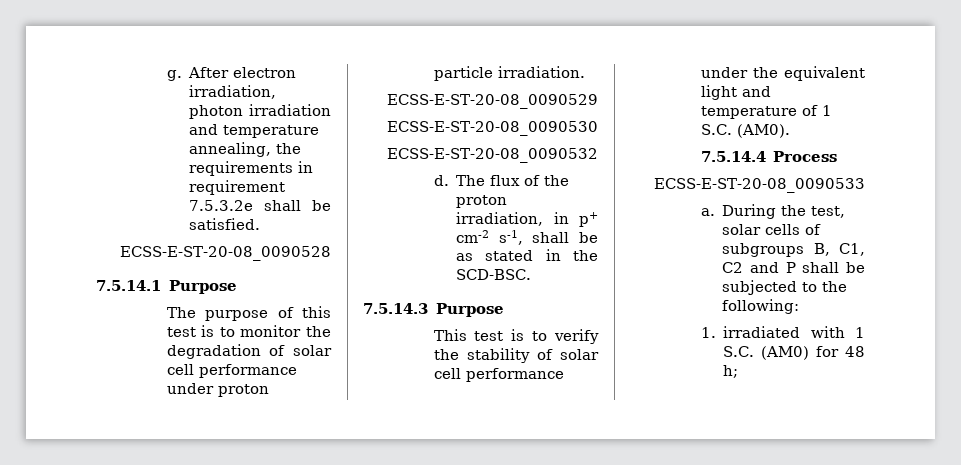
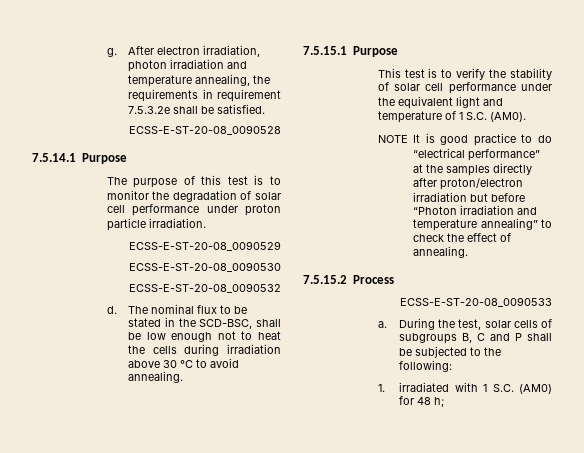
[490,175,569,186] [456,195,507,208] [456,212,598,227] [456,230,598,245] [456,249,598,261] [456,269,531,280] [363,303,428,314] flux of the proton irradiation, in p+ cm-2 s-1, shall be as stated in the SCD-BSC. // 7.5.14.3 -> [151,304,248,314] [128,317,281,329] [128,331,282,342] [128,344,281,356] [128,358,240,368] [128,371,184,383] [303,46,347,55] nominal flux to be stated in the SCD-BSC, shall be low enough not to heat the cells during irradiation above 30 °C to avoid annealing. // 7.5.15.1
[700,151,766,162] 7.5.14.4 -> [377,133,552,146] [413,148,541,161] [413,163,533,176] [413,178,524,190] [413,192,526,202] [413,205,538,215] [413,218,552,231] [413,233,512,242] [413,246,469,258] [303,275,347,284] NOTE It is good practice to do “electrical performance” at the samples directly after proton/electron irradiation but before “Photon irradiation and temperature annealing” to check the effect of annealing. // 7.5.15.2
[839,243,865,256] [722,262,743,273] C1, C2 -> [477,333,486,341] C

